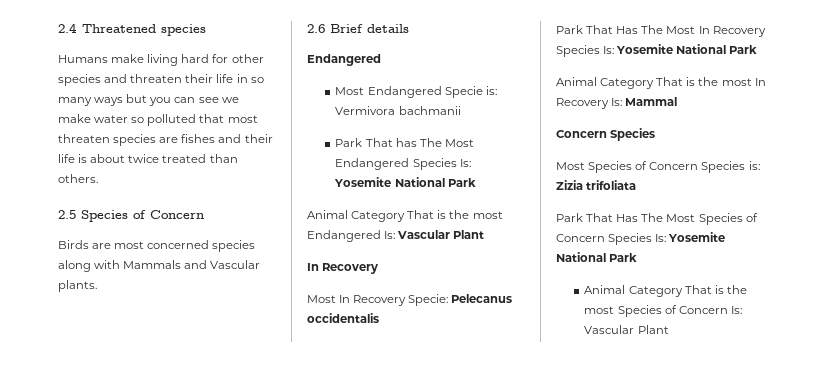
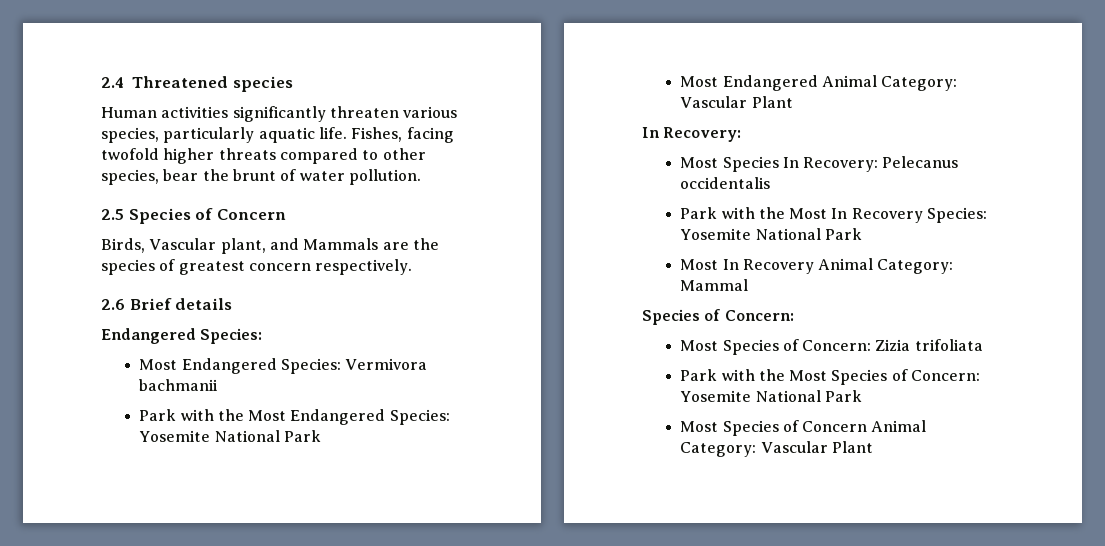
[58,54,264,66] [58,74,264,86] [58,94,239,106] [58,114,258,126] [58,134,273,146] [58,154,238,163] [58,174,98,183] [58,210,204,222] [58,240,256,252] [58,260,261,272] [58,280,97,292] Humans make living hard for other species and threaten their life in so many ways but you can see we make water so polluted that most threaten species are fishes and their life is about twice treated than others. // 2.5 Species of Concern // Birds are most concerned species along with Mammals and Vascular plants. -> [101,106,458,122] [101,127,454,143] [101,148,426,164] [101,169,421,185] [101,208,286,224] [101,238,439,254] [101,259,413,275] Human activities significantly threaten various species, particularly aquatic life. Fishes, facing twofold higher threats compared to other species, bear the brunt of water pollution. // 2.5 Species of Concern // Birds, Vascular plant, and Mammals are the species of greatest concern respectively.
[335,86,497,98] // Most Endangered Specie is: -> [200,328,263,344] [139,358,341,374] Species: // Most Endangered Species:
[365,138,474,147] [335,158,471,170] [334,177,476,187] [307,210,503,222] [307,230,485,242] [307,263,379,274] [307,294,513,306] [307,313,379,323] [556,25,766,37] [556,44,758,57] [556,77,766,89] [556,97,678,109] [556,128,656,141] [556,161,760,173] [556,180,637,190] [556,213,758,225] [556,232,726,245] [556,252,638,262] [584,285,747,297] [584,305,742,317] That has The Most Endangered Species Is: Yosemite National Park // Animal Category That is the most Endangered Is: Vascular Plant // In Recovery // Most In Recovery Specie: Pelecanus occidentalis // Park That Has The Most In Recovery Species Is: Yosemite National Park // Animal Category That is the most In Recovery Is: Mammal // Concern Species // Most Species of Concern Species is: Zizia trifoliata // Park That Has The Most Species of Concern Species Is: Yosemite National Park // Animal Category That is the most Species of Concern Is: -> [180,409,450,425] [139,430,321,442] [680,75,958,91] [680,96,793,108] [642,127,742,142] [680,156,959,172] [680,177,771,189] [680,207,988,223] [680,228,862,240] [680,258,954,274] [680,279,749,291] [642,309,794,325] [680,339,983,355] [680,369,981,385] [680,390,862,402] [680,420,927,436] [680,442,757,457] with the Most Endangered Species: Yosemite National Park // Most Endangered Animal Category: Vascular Plant // In Recovery: // Most Species In Recovery: Pelecanus occidentalis // Park with the Most In Recovery Species: Yosemite National Park // Most In Recovery Animal Category: Mammal // Species of Concern: // Most Species of Concern: Zizia trifoliata // Park with the Most Species of Concern: Yosemite National Park // Most Species of Concern Animal Category:

